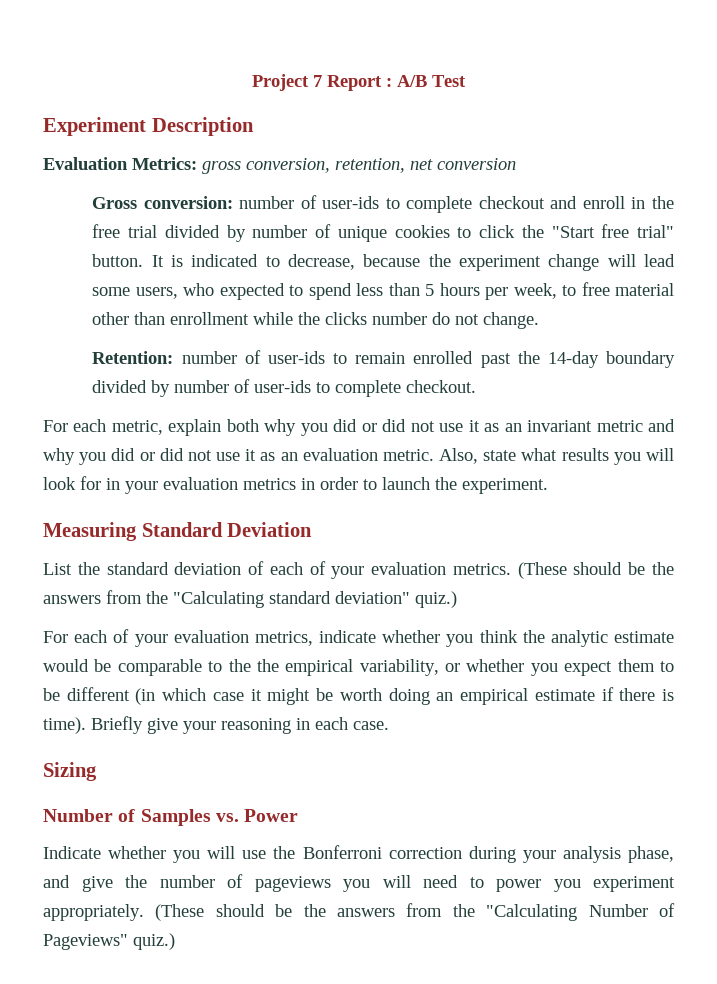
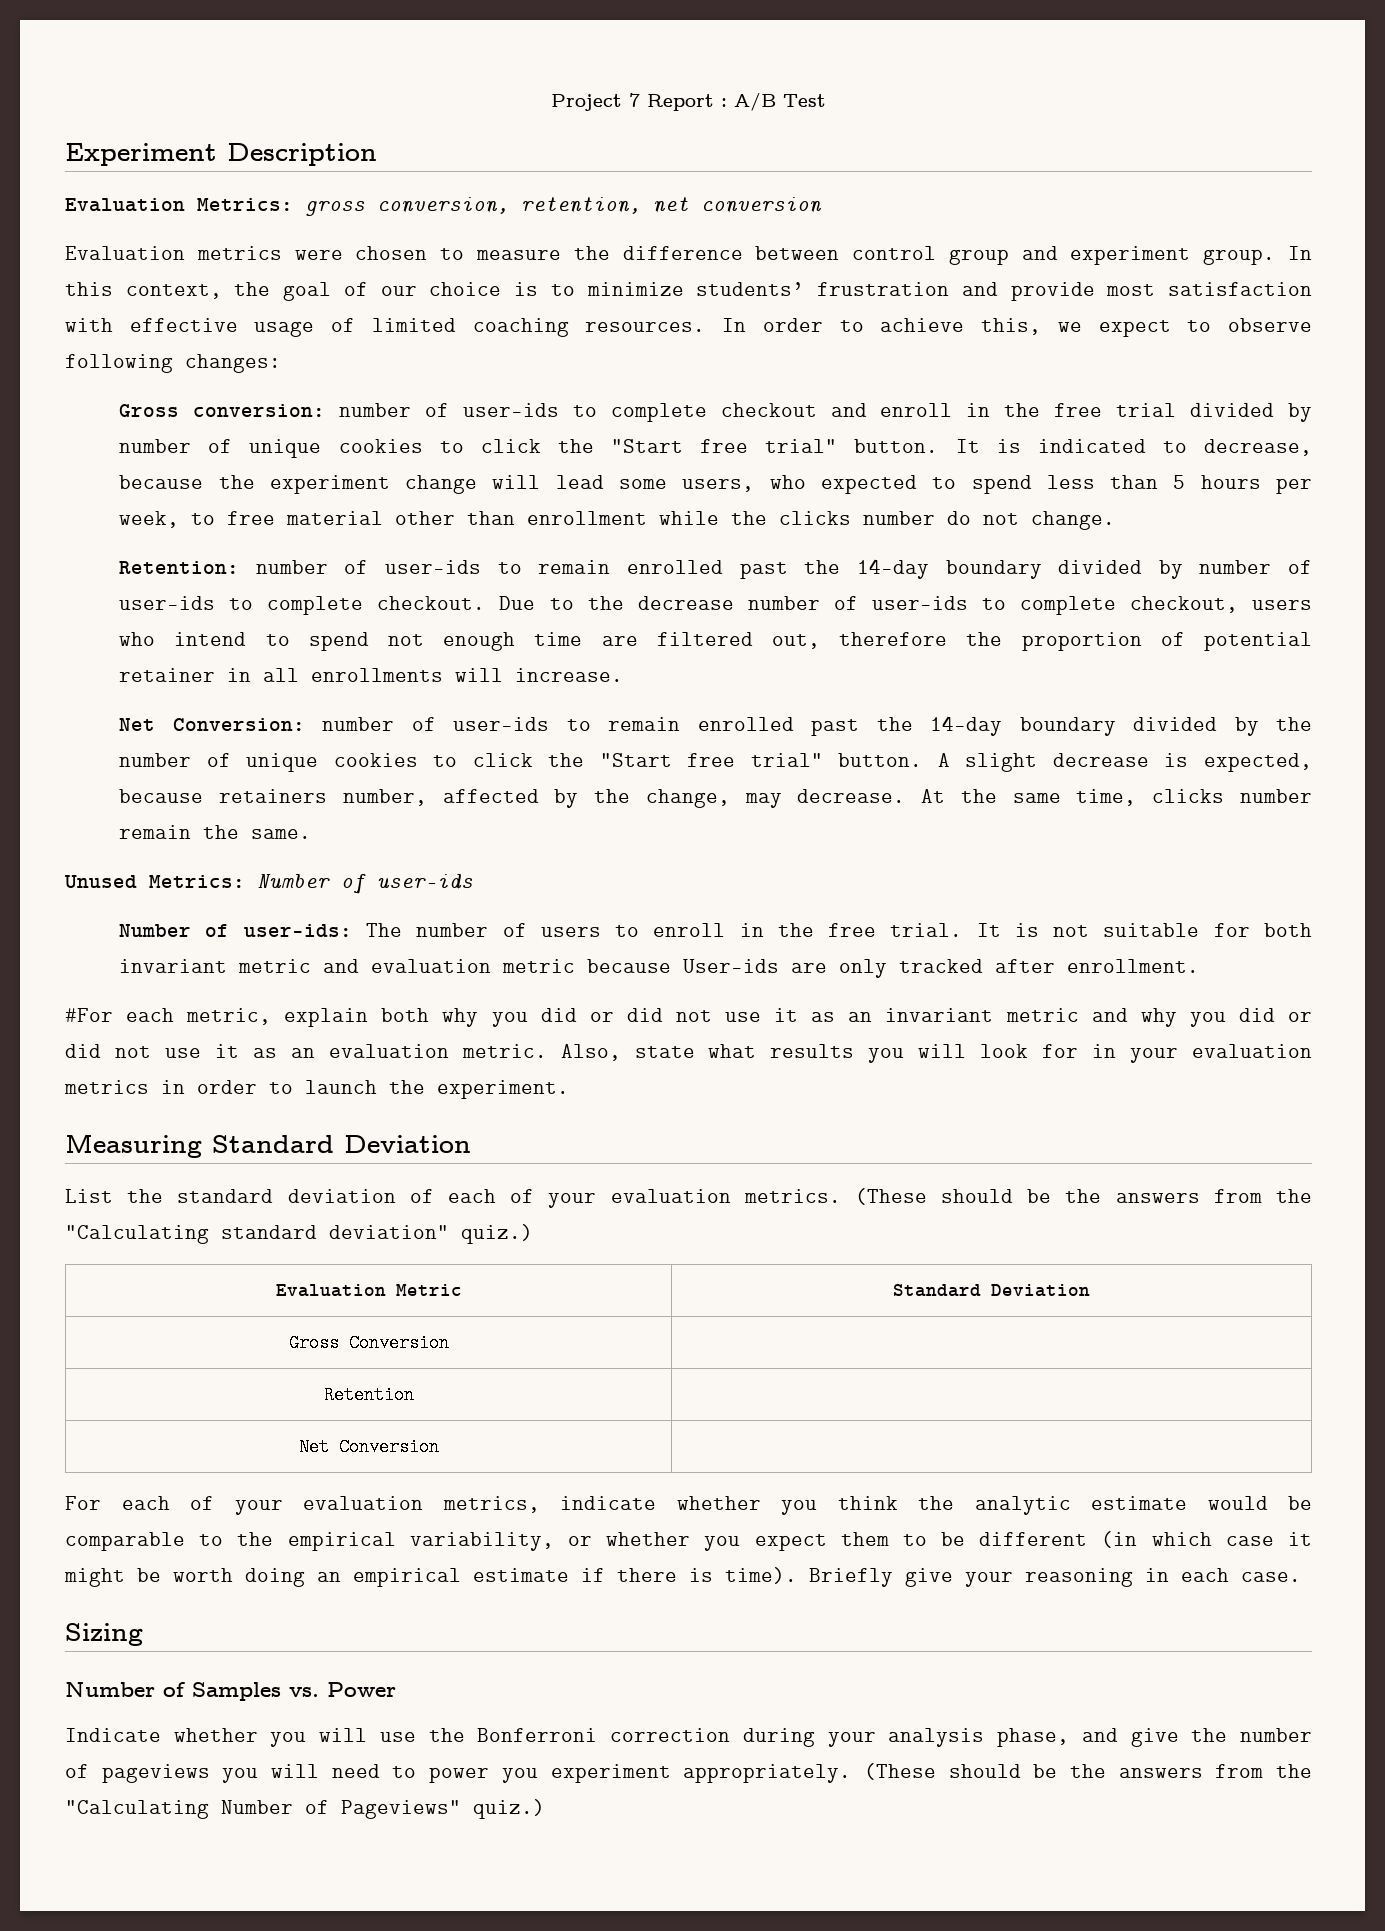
(516, 164) none -> [65,246,1312,265] [65,282,1312,301] [65,318,1313,337] [65,354,281,373] // Evaluation metrics were chosen to measure the difference between control group and experiment group. In this context, the goal of our choice is to minimize students’ frustration and provide most satisfaction with effective usage of limited coaching resources. In order to achieve this, we expect to observe following changes:
[43,420,68,432] // For -> [499,596,1312,615] [119,632,1312,651] [119,668,624,682] [119,716,1312,736] [119,753,1313,772] [119,789,1313,808] [119,825,312,839] [64,874,473,894] [119,923,1312,937] [119,959,1200,978] [65,1008,113,1022] Due to the decrease number of user-ids to complete checkout, users who intend to spend not enough time are filtered out, therefore the proportion of potential retainer in all enrollments will increase. // Net Conversion: number of user-ids to remain enrolled past the 14-day boundary divided by the number of unique cookies to click the "Start free trial" button. A slight decrease is expected, because retainers number, affected by the change, may decrease. At the same time, clicks number remain the same. // Unused Metrics: Number of user-ids // Number of user-ids: The number of users to enroll in the free trial. It is not suitable for both invariant metric and evaluation metric because User-ids are only tracked after enrollment. // #For
(457, 599) none -> [275,1284,462,1297] [893,1284,1090,1297] [288,1334,449,1352] [323,1386,414,1404] [298,1438,439,1456] // Evaluation Metric | Standard Deviation // Gross Conversion | // Retention | // Net Conversion |
[256,659,279,672] the -> (274, 1539) none

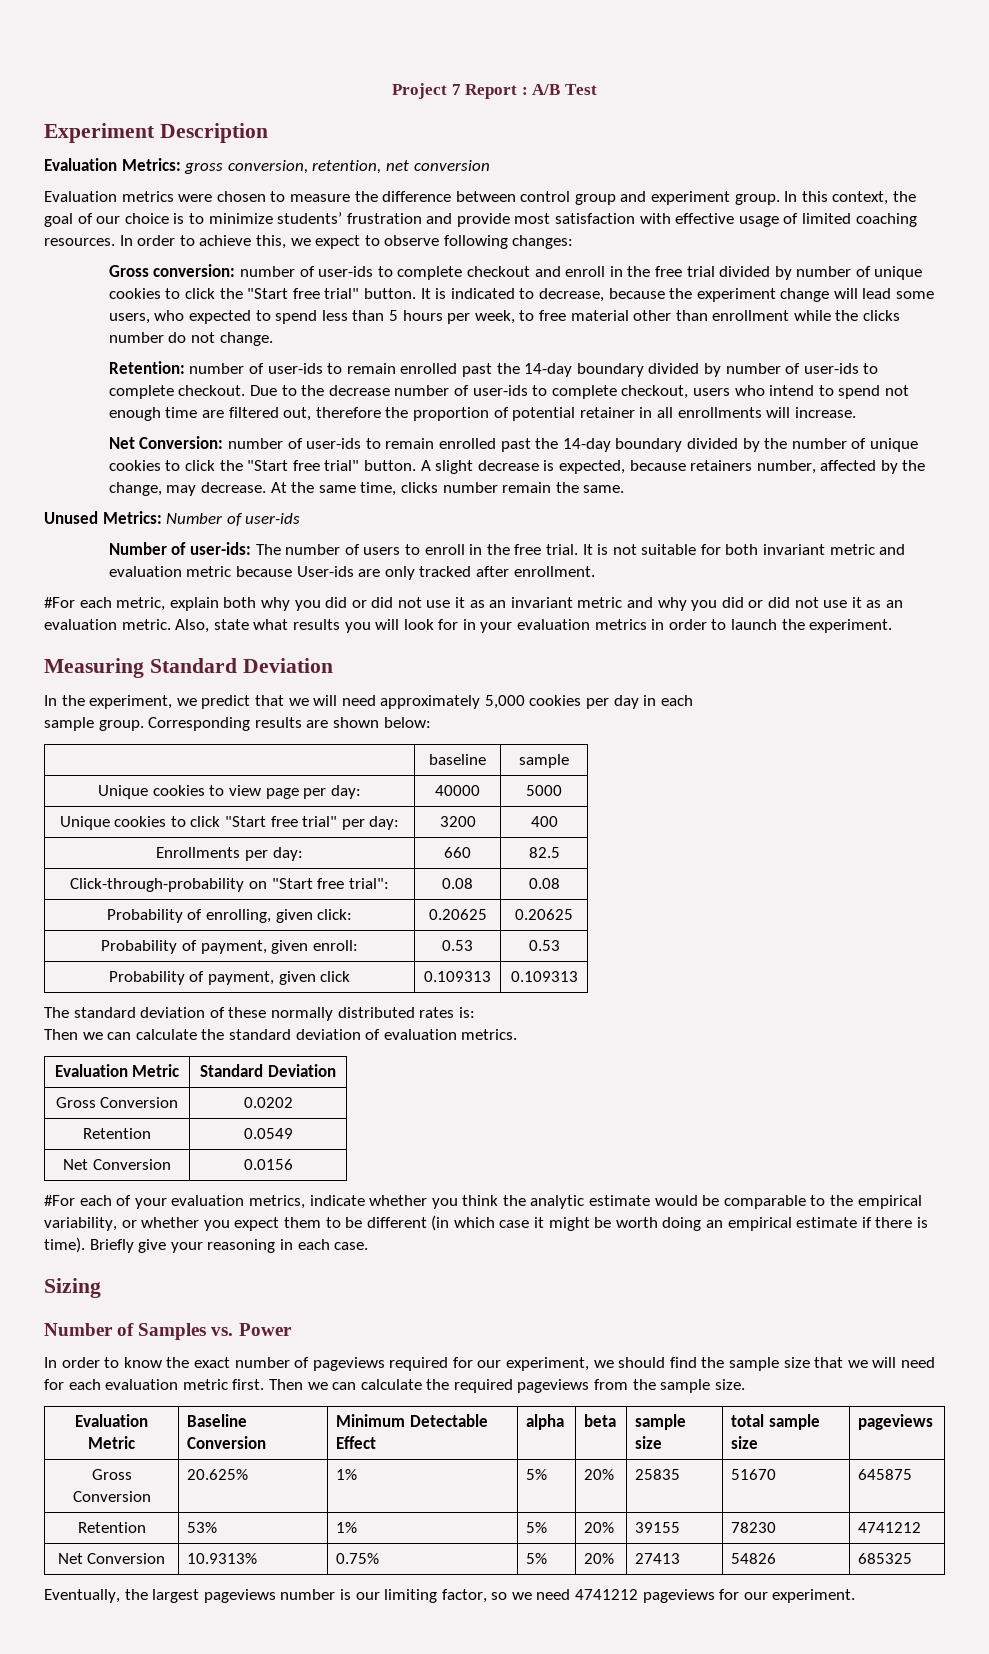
[65,1189,113,1203] List -> [44,695,693,709] [44,717,431,731] [429,754,486,765] [519,754,569,768] [98,785,361,799] [435,785,480,796] [526,785,562,796] [59,816,400,830] [439,816,476,827] [530,816,558,827] [156,847,303,861] [444,847,471,858] [528,847,560,858] [70,878,389,892] [442,878,473,889] [528,878,560,889] [106,909,353,923] [428,909,487,920] [515,909,573,920] [101,940,358,954] [442,940,473,951] [528,940,560,951] [108,971,351,985] [424,971,491,982] [510,971,578,982] [44,1007,475,1021] [44,1029,197,1040] In the experiment, we predict that we will need approximately 5,000 cookies per day in each // sample group. Corresponding results are shown below: // | baseline | sample // Unique cookies to view page per day: | 40000 | 5000 // Unique cookies to click "Start free trial" per day: | 3200 | 400 // Enrollments per day: | 660 | 82.5 // Click-through-probability on "Start free trial": | 0.08 | 0.08 // Probability of enrolling, given click: | 0.20625 | 0.20625 // Probability of payment, given enroll: | 0.53 | 0.53 // Probability of payment, given click | 0.109313 | 0.109313 // The standard deviation of these normally distributed rates is: // Then we can calculate
[447,1189,597,1208] each of your -> (381, 1034) none
[854,1188,1312,1205] [65,1224,533,1244] (These should be the answers from the "Calculating standard deviation" quiz.) -> (518, 1034) none
[323,1386,414,1404] [298,1438,439,1456] [65,1496,101,1510] // Retention | // Net Conversion | // For -> [243,1097,293,1108] [83,1128,151,1139] [243,1128,293,1139] [63,1159,171,1170] [243,1159,293,1170] [44,1195,75,1206] 0.0202 // Retention | 0.0549 // Net Conversion | 0.0156 // #For
[65,1728,1313,1747] [65,1763,1312,1783] [65,1799,545,1819] Indicate whether you will use the Bonferroni correction during your analysis phase, and give the number of pageviews you will need to power you experiment appropriately. (These should be the answers from the "Calculating Number of Pageviews" quiz.) -> [44,1357,935,1371] [44,1379,745,1393] [75,1414,148,1427] [88,1436,135,1449] [187,1414,248,1427] [187,1436,267,1449] [336,1414,488,1427] [336,1436,377,1449] [526,1414,565,1430] [584,1414,617,1427] [635,1414,687,1430] [635,1436,663,1449] [731,1414,820,1430] [731,1436,759,1449] [858,1414,934,1430] [91,1469,132,1480] [72,1491,151,1502] [187,1469,249,1480] [336,1469,358,1480] [526,1469,548,1480] [584,1469,615,1480] [635,1469,681,1480] [731,1469,777,1480] [858,1469,913,1480] [77,1522,146,1533] [187,1522,218,1533] [336,1522,358,1533] [526,1522,548,1533] [584,1522,615,1533] [635,1522,681,1533] [731,1522,777,1533] [858,1522,922,1533] [57,1553,166,1564] [187,1553,258,1564] [336,1553,380,1564] [526,1553,548,1564] [584,1553,615,1564] [635,1553,681,1564] [731,1553,777,1564] [858,1553,913,1564] [44,1589,856,1603] In order to know the exact number of pageviews required for our experiment, we should find the sample size that we will need for each evaluation metric first. Then we can calculate the required pageviews from the sample size. // Evaluation Metric | Baseline Conversion | Minimum Detectable Effect | alpha | beta | sample size | total sample size | pageviews // Gross Conversion | 20.625% | 1% | 5% | 20% | 25835 | 51670 | 645875 // Retention | 53% | 1% | 5% | 20% | 39155 | 78230 | 4741212 // Net Conversion | 10.9313% | 0.75% | 5% | 20% | 27413 | 54826 | 685325 // Eventually, the largest pageviews number is our limiting factor, so we need 4741212 pageviews for our experiment.

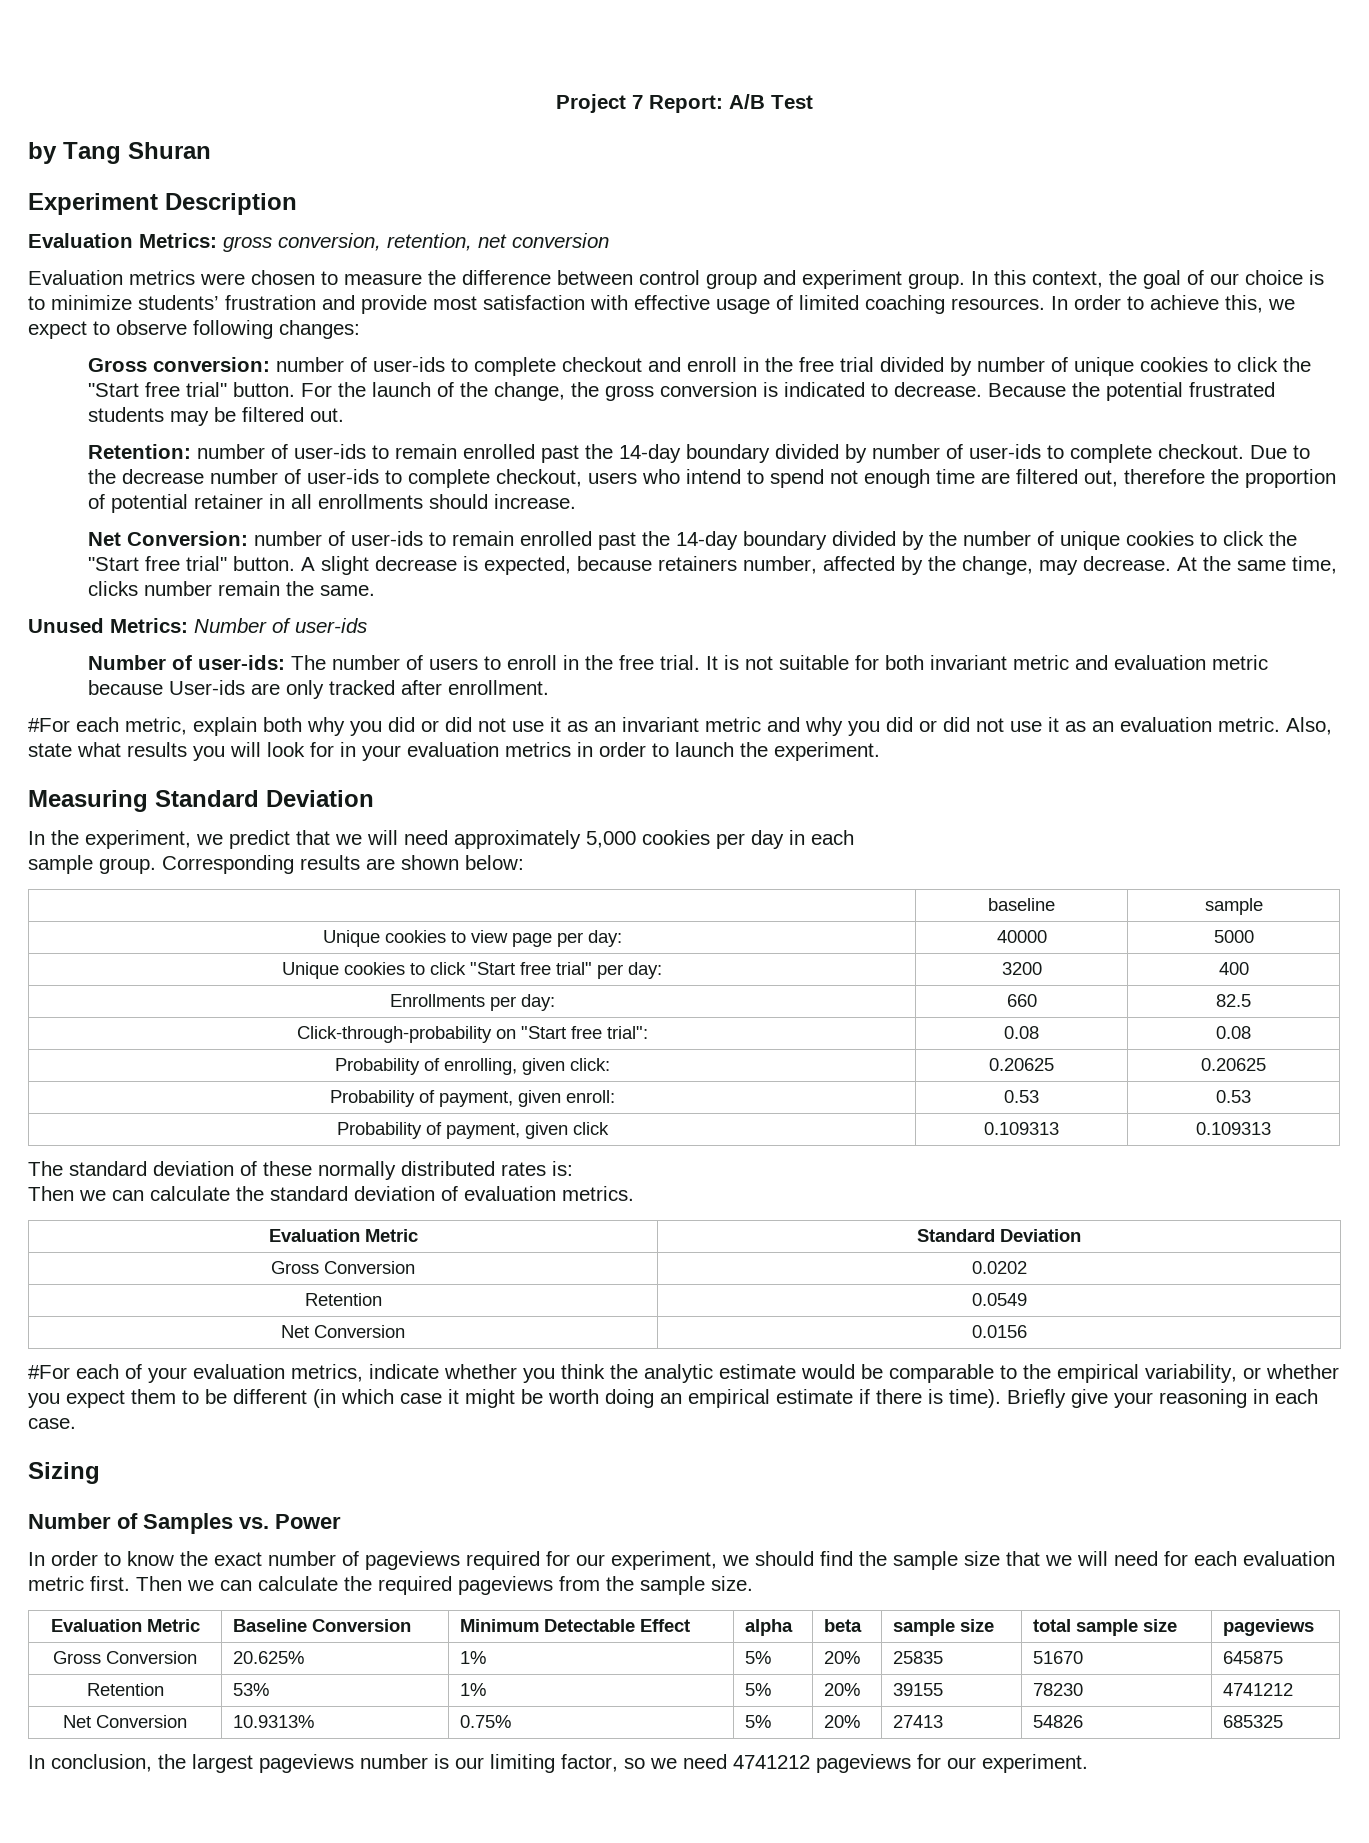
[465,84,528,99] Report : -> [649,95,723,113] Report:
(597, 89) none -> [28,142,211,164] // by Tang Shuran
[420,288,935,302] [108,310,901,324] [108,332,273,346] It is indicated to decrease, because the experiment change will lead some users, who expected to spend less than 5 hours per week, to free material other than enrollment while the clicks number do not change. -> [301,382,1276,401] [88,407,345,426] For the launch of the change, the gross conversion is indicated to decrease. Because the potential frustrated students may be filtered out.
[766,407,791,418] will -> [429,494,489,509] should
[44,1589,120,1603] Eventually, -> [28,1754,152,1772] In conclusion,

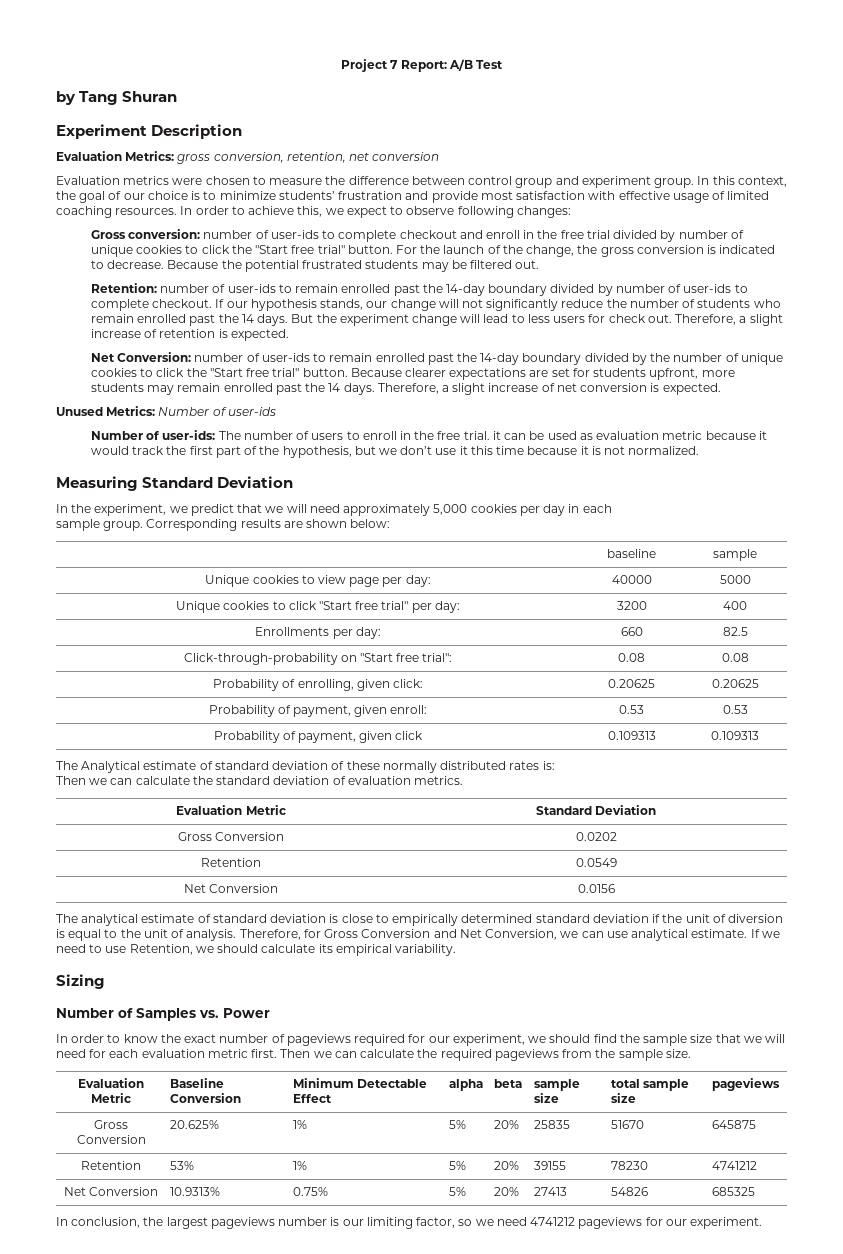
[1250,445,1311,459] [88,469,1337,488] [88,494,577,513] Due to the decrease number of user-ids to complete checkout, users who intend to spend not enough time are filtered out, therefore the proportion of potential retainer in all enrollments should increase. -> [215,299,781,311] [90,314,783,326] [90,329,289,341] If our hypothesis stands, our change will not significantly reduce the number of students who remain enrolled past the 14 days. But the experiment change will lead to less users for check out. Therefore, a slight increase of retention is expected.
[301,556,1338,575] [88,581,376,596] A slight decrease is expected, because retainers number, affected by the change, may decrease. At the same time, clicks number remain the same. -> [350,368,735,380] [90,383,721,395] Because clearer expectations are set for students upfront, more students may remain enrolled past the 14 days. Therefore, a slight increase of net conversion is expected.
[706,655,1269,670] [88,680,550,699] [28,717,1332,736] [28,742,880,761] It is not suitable for both invariant metric and evaluation metric because User-ids are only tracked after enrollment. // #For each metric, explain both why you did or did not use it as an invariant metric and why you did or did not use it as an evaluation metric. Also, state what results you will look for in your evaluation metrics in order to launch the experiment. -> [492,431,767,440] [90,446,700,458] it can be used as evaluation metric because it would track the first part of the hypothesis, but we don’t use it this time because it is not normalized.
(63, 1168) none -> [81,761,213,773] Analytical estimate of
[28,1364,1339,1383] [28,1389,1318,1408] [28,1418,76,1429] #For each of your evaluation metrics, indicate whether you think the analytic estimate would be comparable to the empirical variability, or whether you expect them to be different (in which case it might be worth doing an empirical estimate if there is time). Briefly give your reasoning in each case. -> [56,914,784,926] [56,929,780,941] [56,944,457,956] The analytical estimate of standard deviation is close to empirically determined standard deviation if the unit of diversion is equal to the unit of analysis. Therefore, for Gross Conversion and Net Conversion, we can use analytical estimate. If we need to use Retention, we should calculate its empirical variability.

